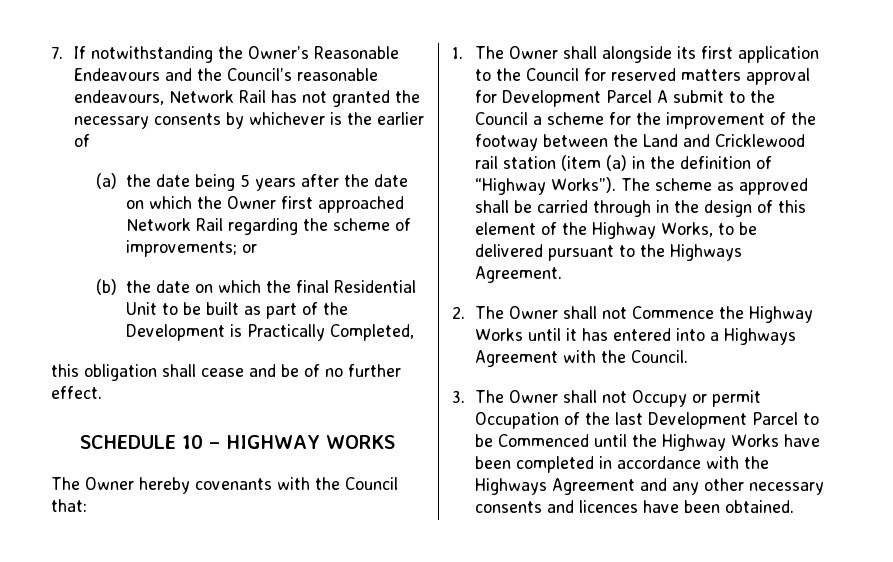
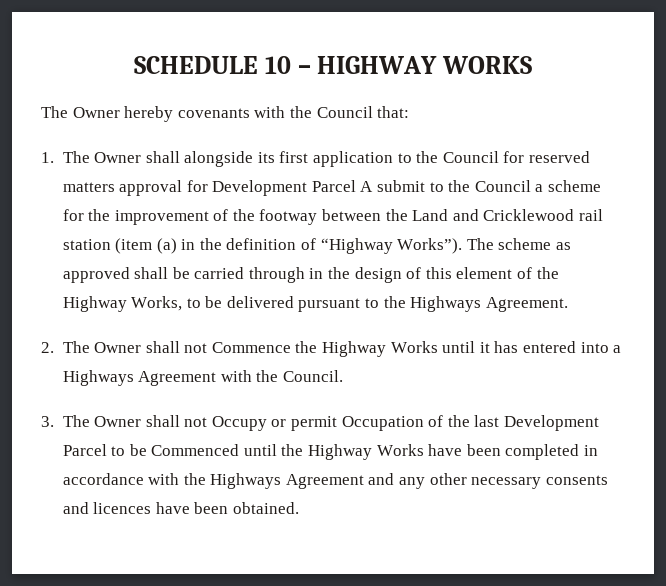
[51,46,399,63] [73,68,378,81] [73,90,420,107] [73,112,424,129] [73,134,90,147] [96,173,408,191] [125,196,404,213] [125,218,411,235] [125,240,257,257] [96,279,416,295] [125,302,348,319] [125,324,414,341] [51,364,401,381] [51,386,102,399] 7. If notwithstanding the Owner’s Reasonable Endeavours and the Council’s reasonable endeavours, Network Rail has not granted the necessary consents by whichever is the earlier of // (a) the date being 5 years after the date on which the Owner first approached Network Rail regarding the scheme of improvements; or // (b) the date on which the final Residential Unit to be built as part of the Development is Practically Completed, // this obligation shall cease and be of no further effect. // -> (133, 65) none

